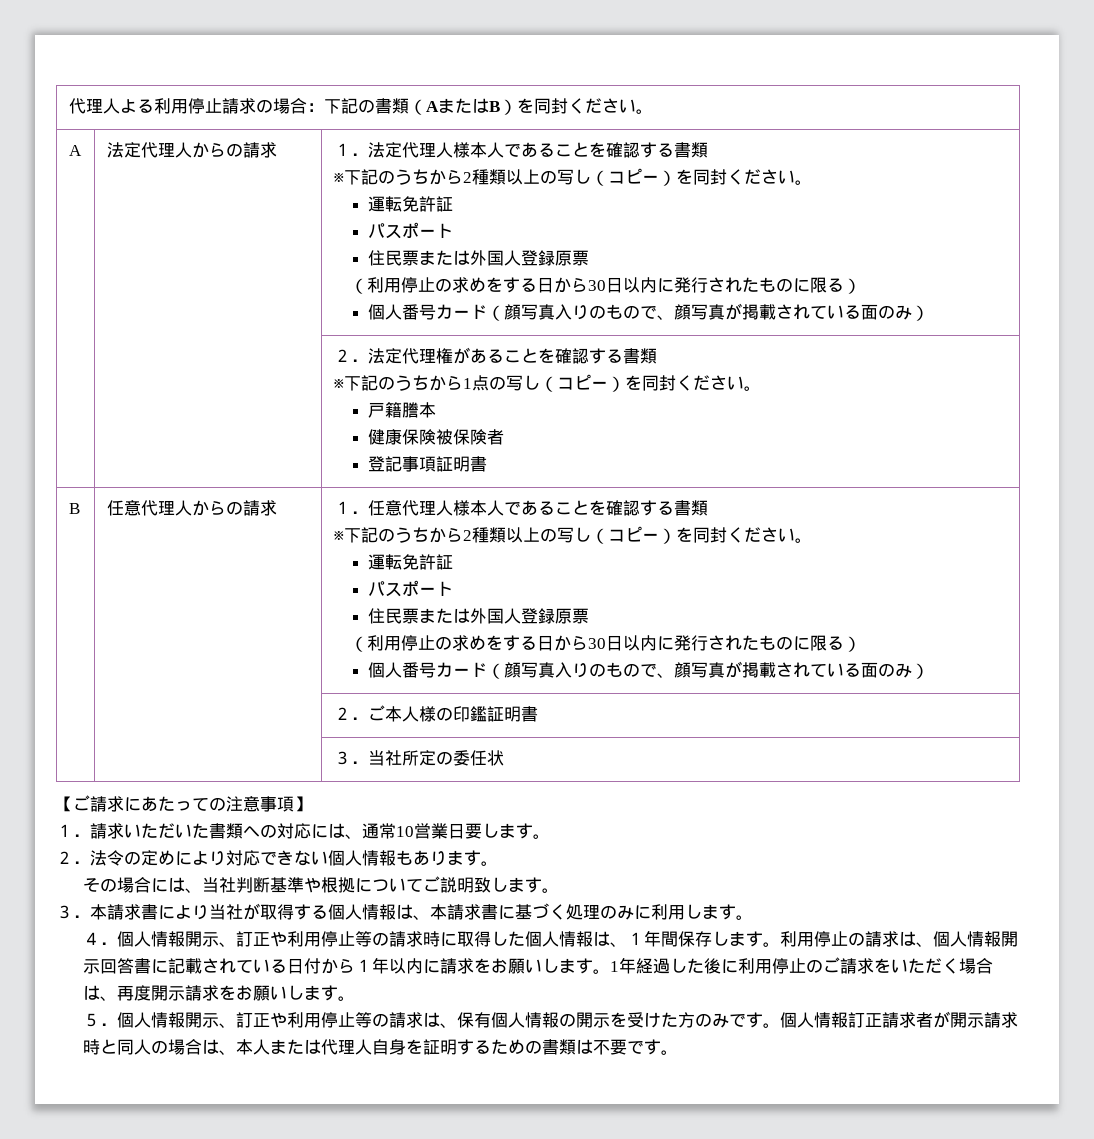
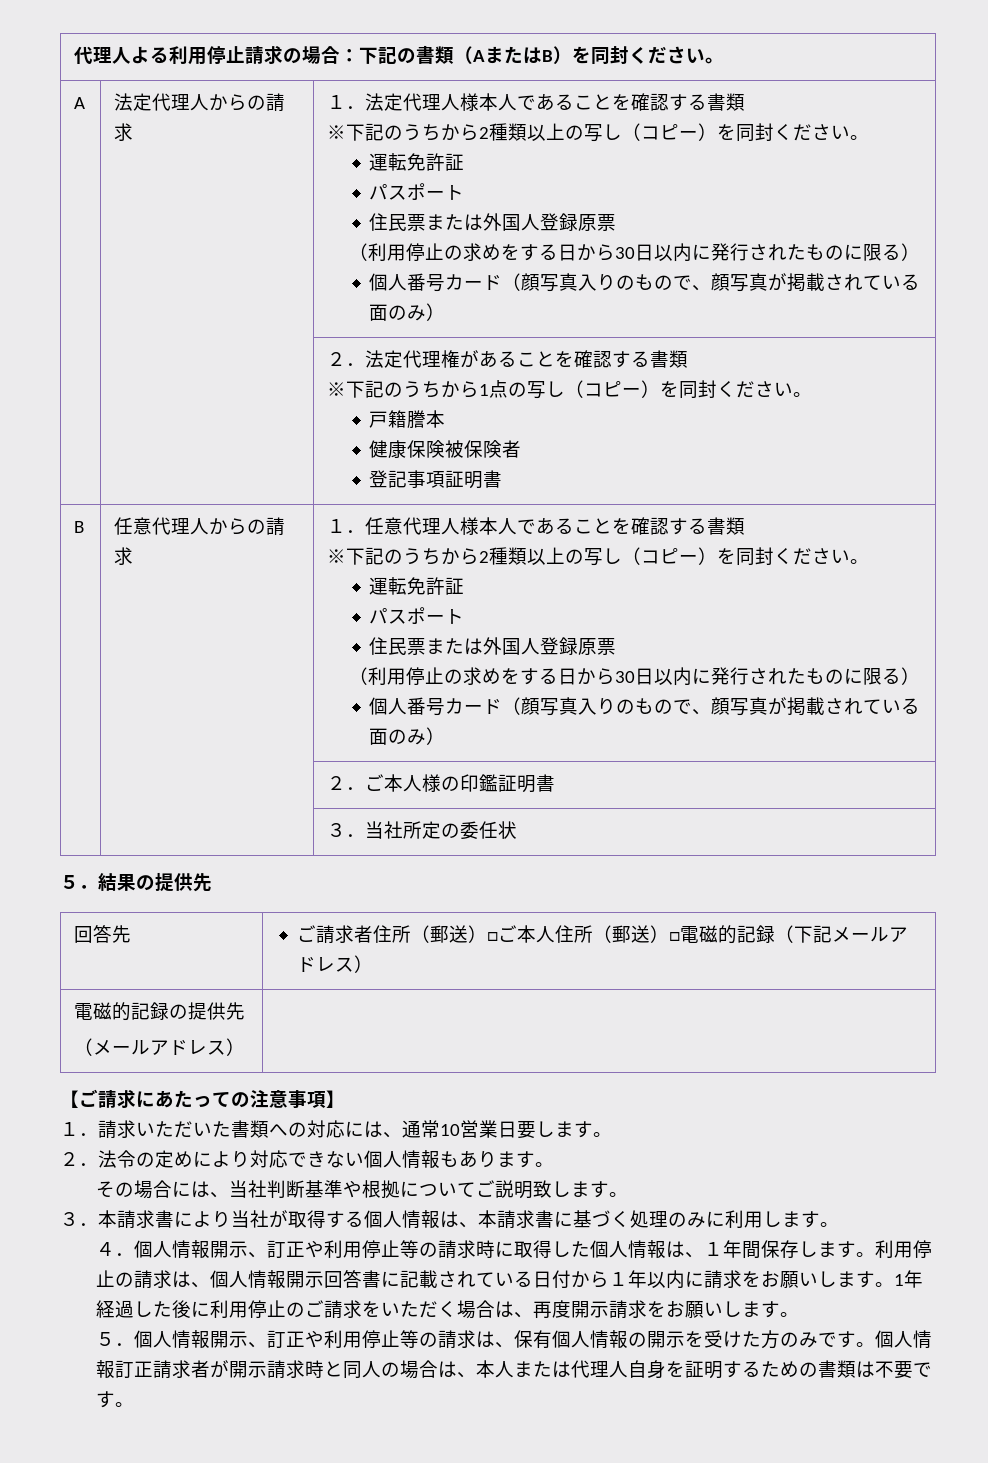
(504, 758) none -> [60,872,212,892] [74,925,132,943] [296,925,908,944] [296,955,373,973] [74,1002,246,1021] [74,1038,246,1056] // ５．結果の提供先 // 回答先 | ご請求者住所（郵送）□ご本人住所（郵送）□電磁的記録（下記メールアドレス） // 電磁的記録の提供先 // （メールアドレス） |

